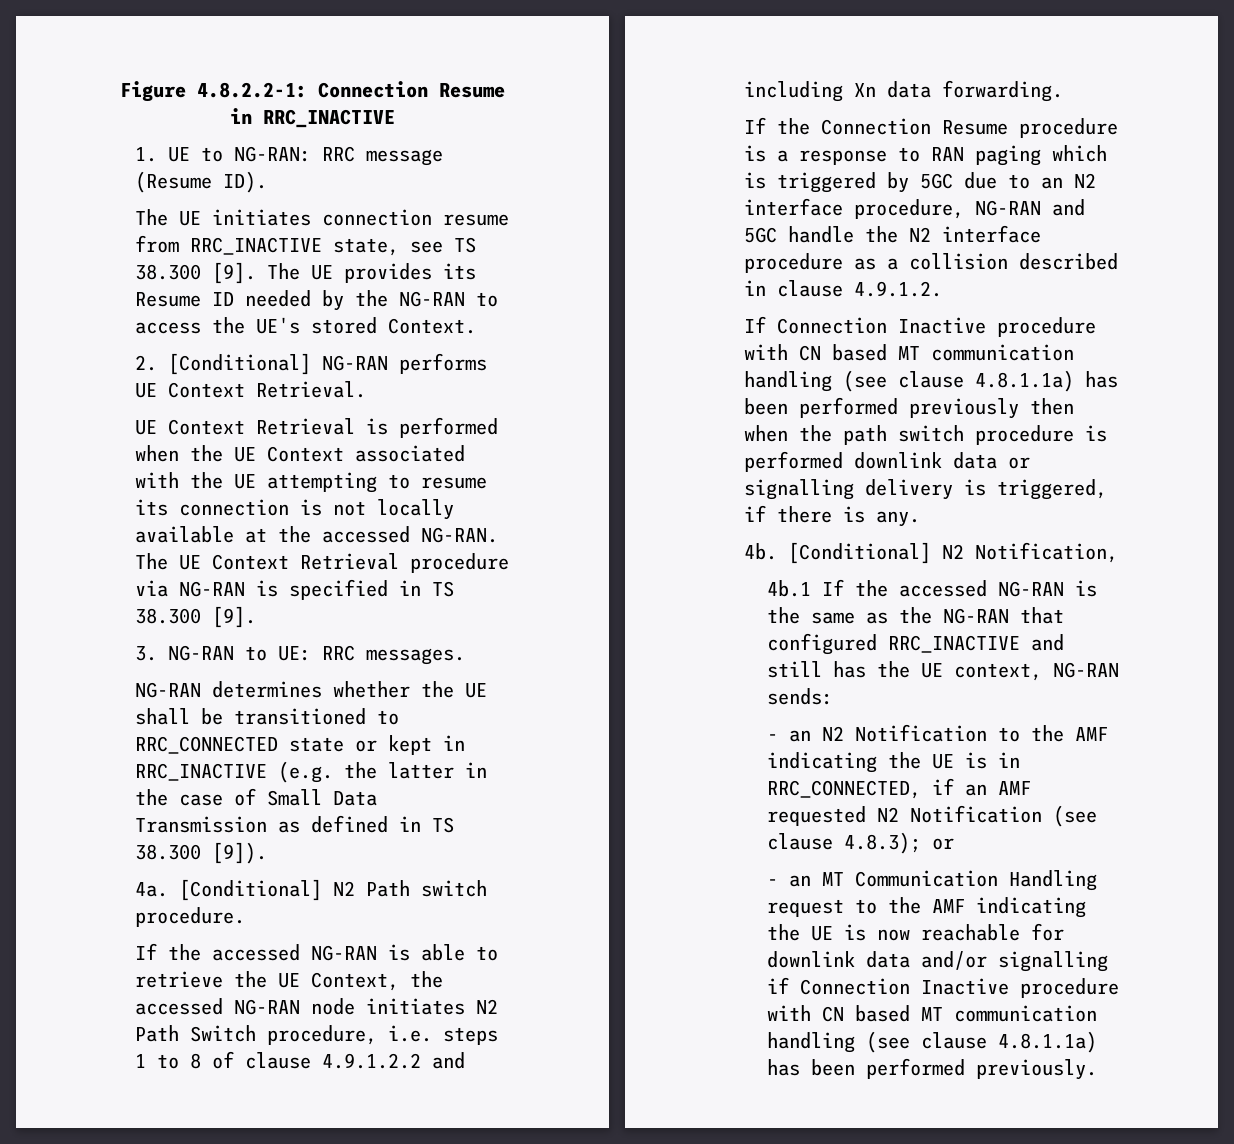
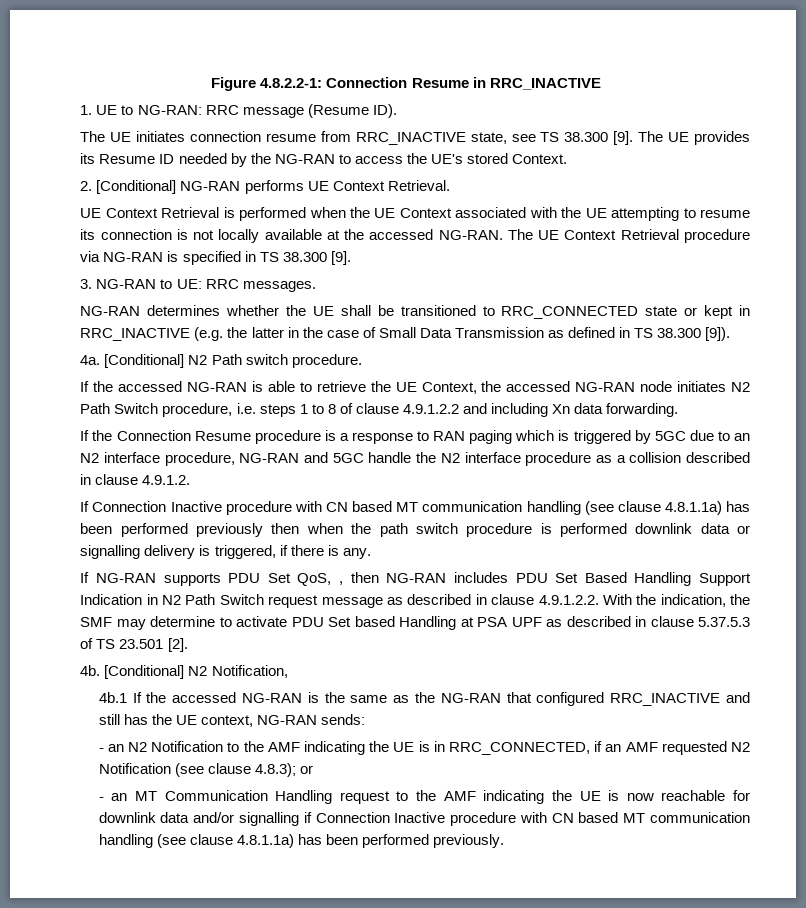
(921, 519) none -> [80,572,751,586] [80,594,751,608] [80,616,750,630] [80,638,188,652] // If NG-RAN supports PDU Set QoS, , then NG-RAN includes PDU Set Based Handling Support Indication in N2 Path Switch request message as described in clause 4.9.1.2.2. With the indication, the SMF may determine to activate PDU Set based Handling at PSA UPF as described in clause 5.37.5.3 of TS 23.501 [2].

